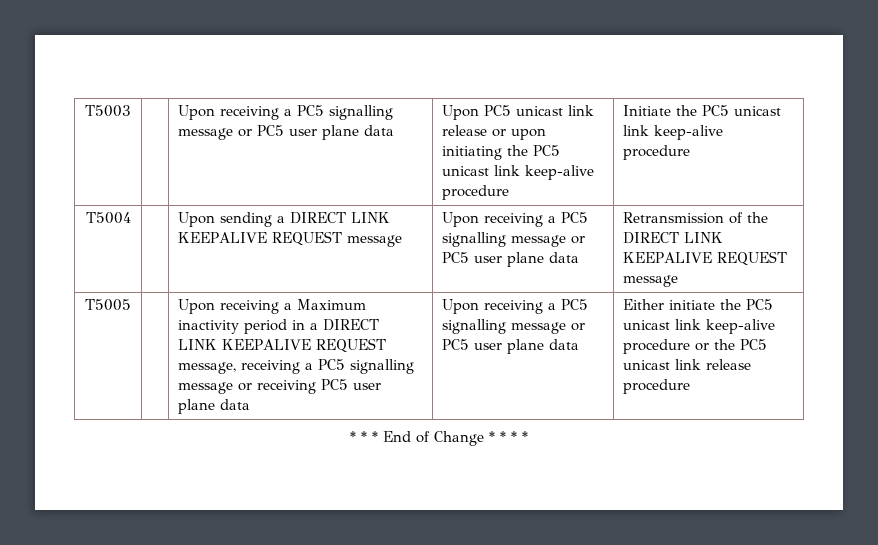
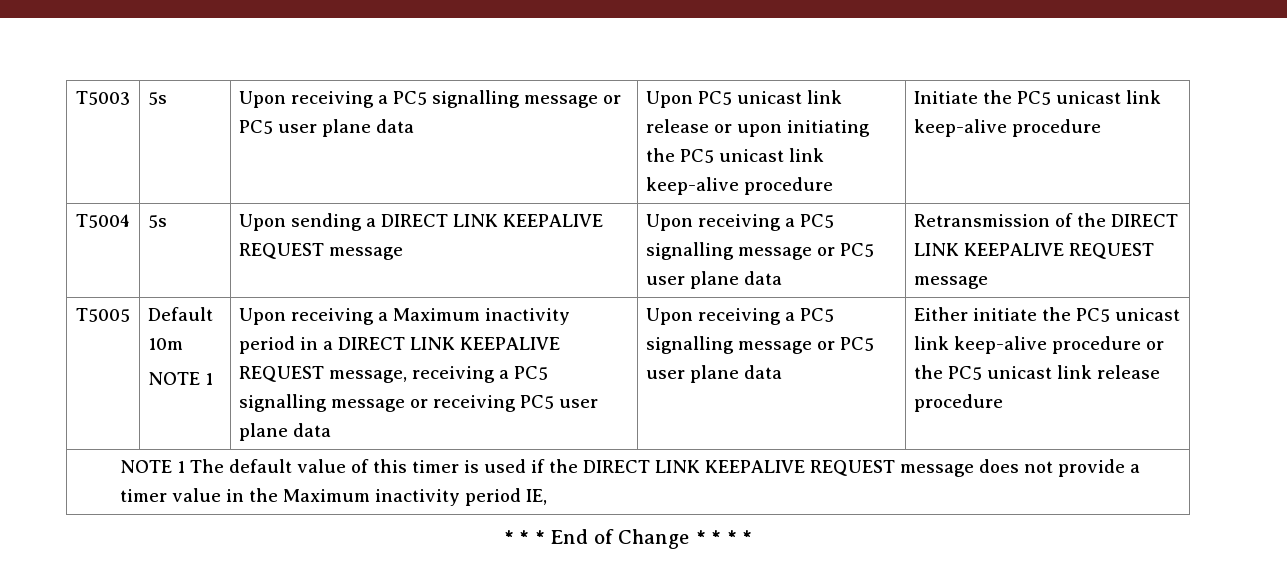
(131, 111) none -> [148,92,168,105] 5s
(131, 218) none -> [148,215,168,228] 5s
(131, 305) none -> [148,307,214,321] [148,338,184,350] [148,372,214,385] Default 10m // NOTE 1
(691, 386) none -> [119,459,1140,477] [119,488,547,506] // NOTE 1 The default value of this timer is used if the DIRECT LINK KEEPALIVE REQUEST message does not provide a timer value in the Maximum inactivity period IE,

